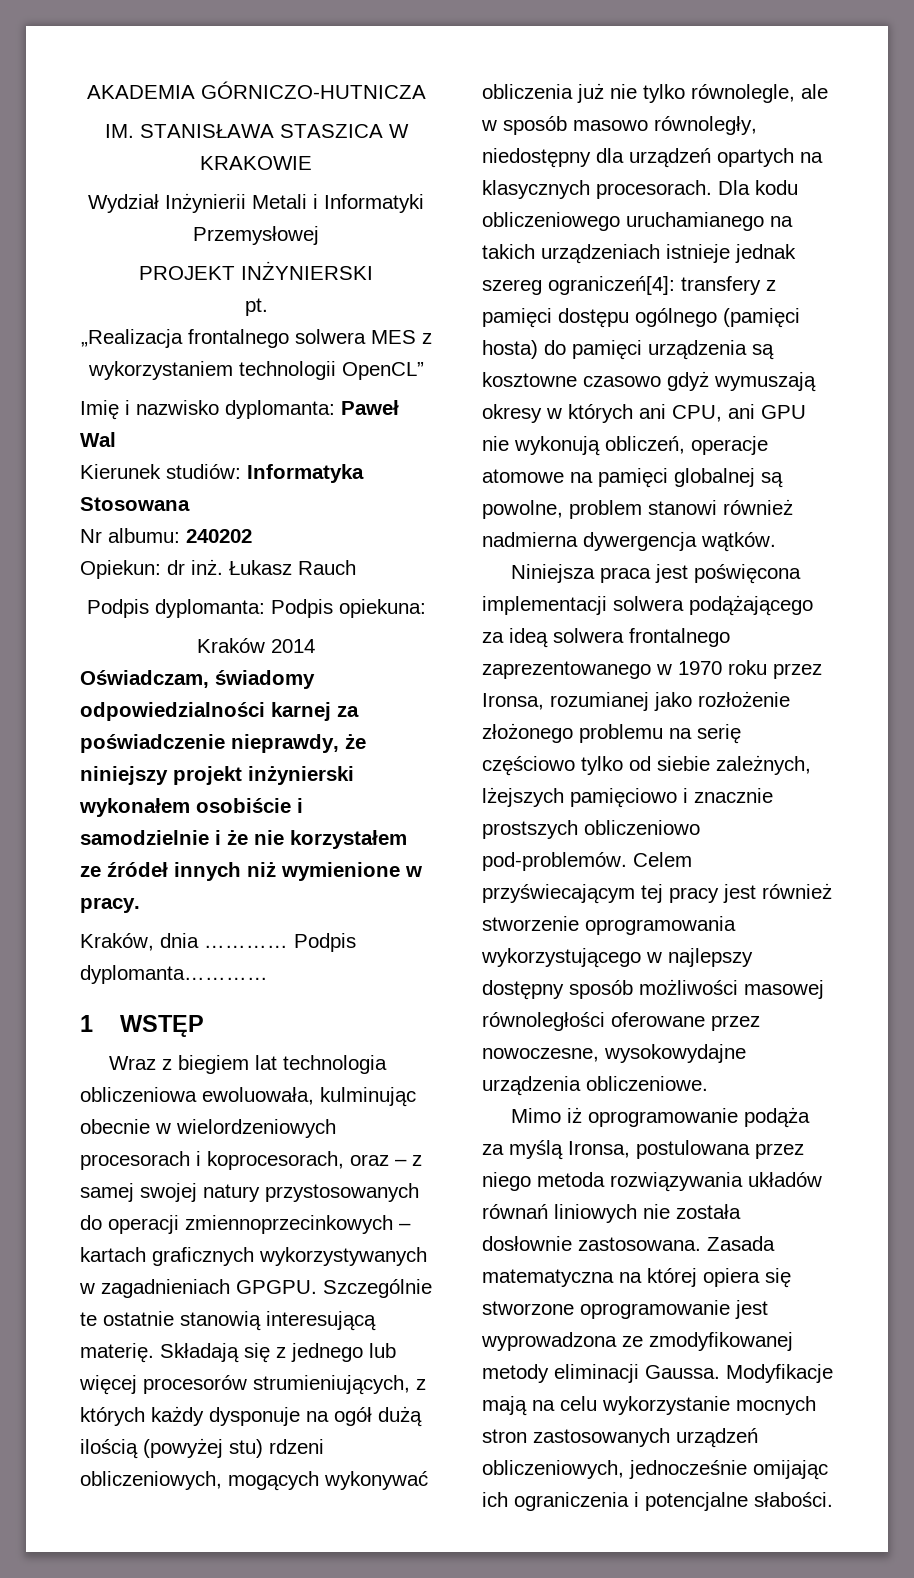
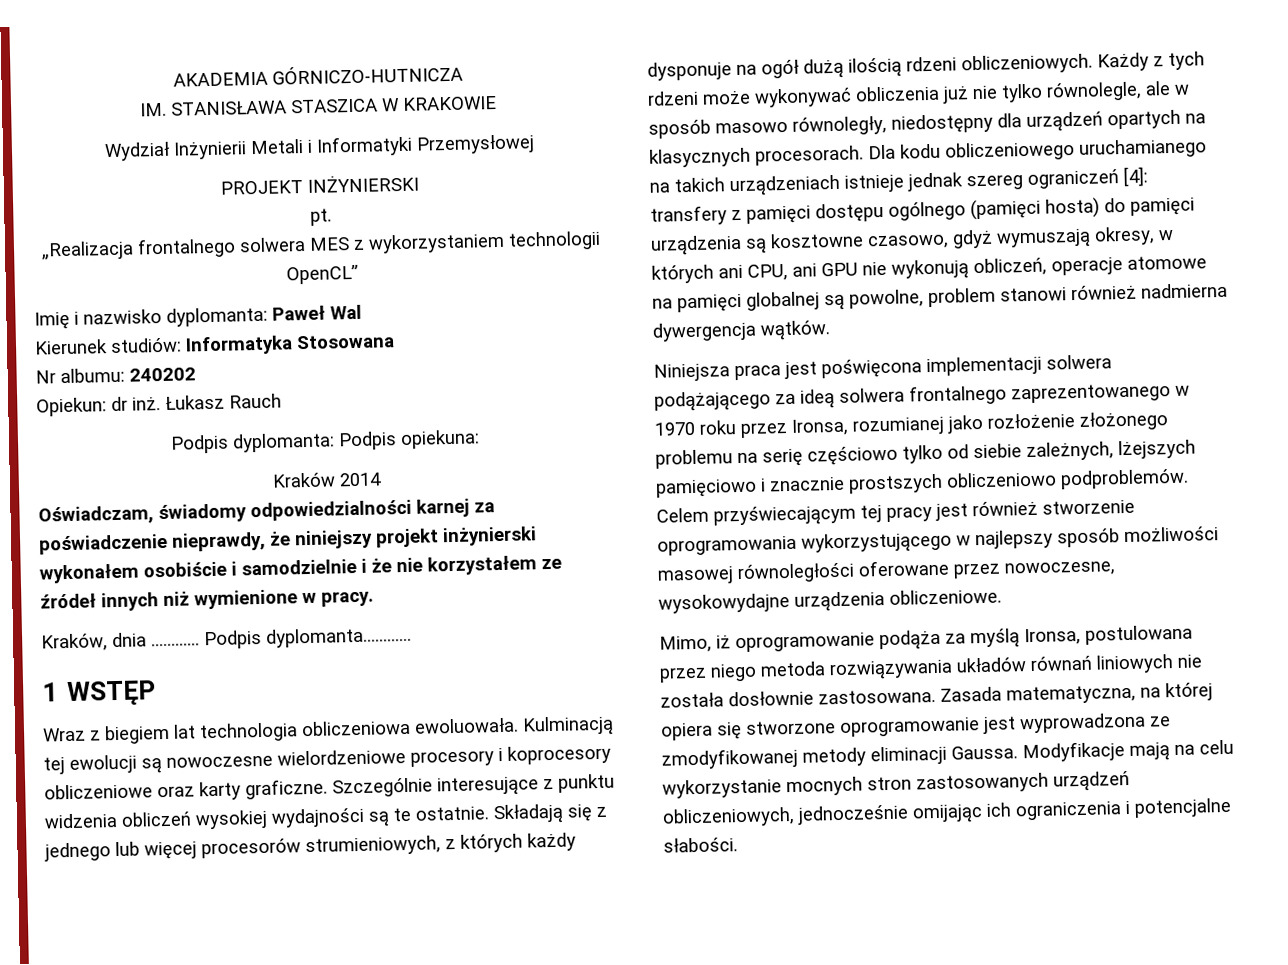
[202,1087,416,1107] [80,1119,336,1138] [80,1151,422,1170] [80,1183,419,1202] [80,1215,411,1234] [80,1247,427,1266] [79,1279,432,1298] [80,1311,376,1331] [80,1343,154,1363] ewoluowała, kulminując obecnie w wielordzeniowych procesorach i koprocesorach, oraz – z samej swojej natury przystosowanych do operacji zmiennoprzecinkowych – kartach graficznych wykorzystywanych w zagadnieniach GPGPU. Szczególnie te ostatnie stanowią interesującą materię. -> [414,715,614,737] [43,744,611,775] [44,773,615,801] [44,806,489,830] ewoluowała. Kulminacją tej ewolucji są nowoczesne wielordzeniowe procesory i koprocesory obliczeniowe oraz karty graficzne. Szczególnie interesujące z punktu widzenia obliczeń wysokiej wydajności są te ostatnie.
[253,1375,410,1395] strumieniujących, -> [305,835,441,857] strumieniowych,
[143,1438,324,1458] [80,1471,319,1491] (powyżej stu) rdzeni obliczeniowych, mogących -> [906,51,1205,75] [647,90,751,106] rdzeni obliczeniowych. Każdy z tych rdzeni może
[548,276,675,295] ograniczeń[4]: -> [1027,166,1148,189] ograniczeń [4]:
[583,376,661,387] czasowo -> [867,234,949,250] czasowo,
[482,404,542,423] okresy -> [1094,226,1155,246] okresy,
[482,852,627,871] pod-problemów. -> [1060,468,1189,490] podproblemów.
[482,980,564,1000] dostępny -> (1053, 539) none
[510,1108,561,1123] Mimo -> [659,635,712,653] Mimo,
[482,1269,614,1287] matematyczna -> [1006,684,1136,705] matematyczna,

